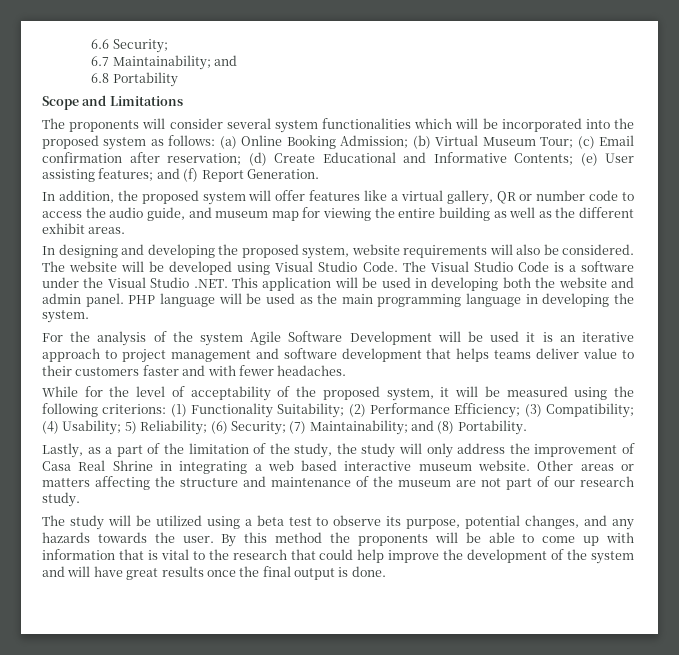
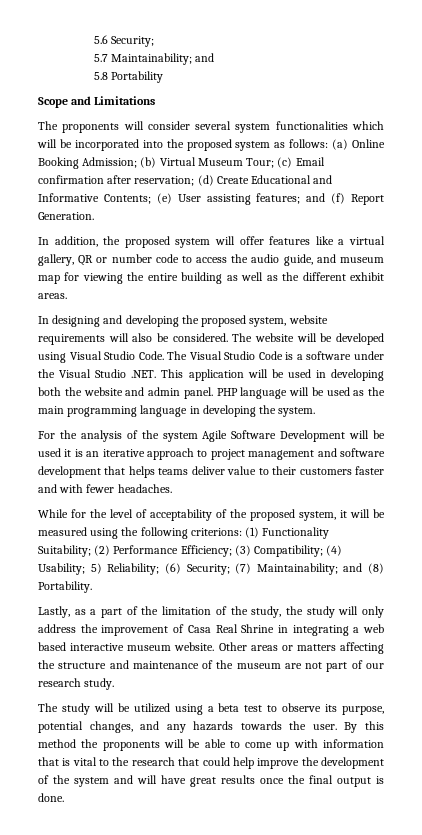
[91,39,110,49] 6.6 -> [94,35,109,44] 5.6
[91,56,110,66] 6.7 -> [94,54,109,62] 5.7
[91,73,110,83] 6.8 -> [94,72,109,80] 5.8

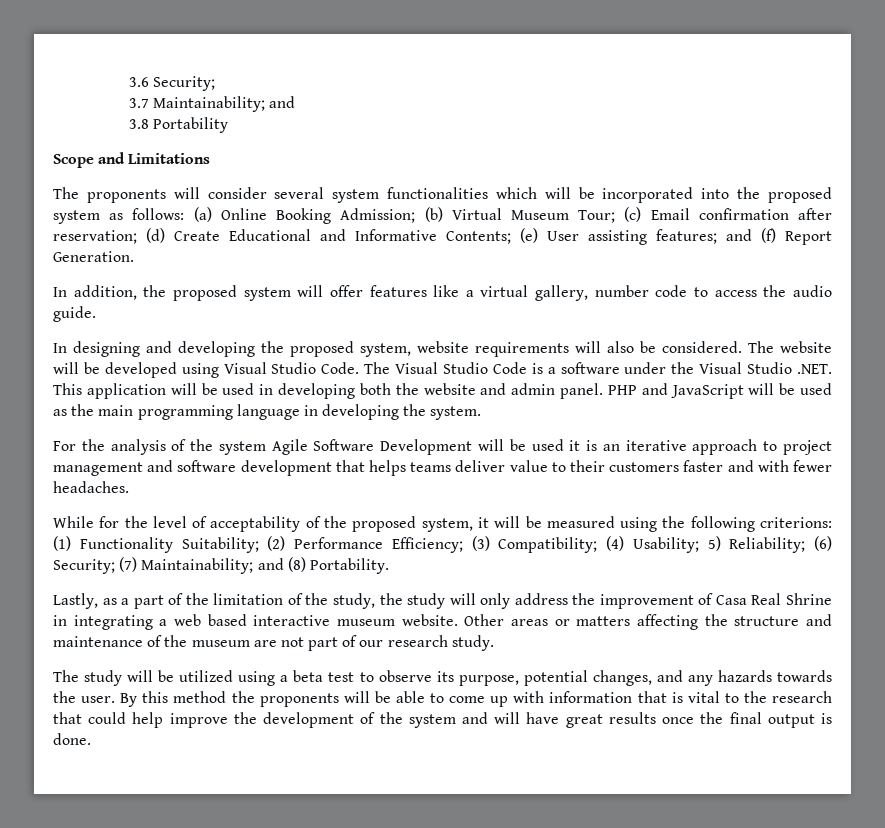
[94,35,109,44] 5.6 -> [128,77,149,87] 3.6
[94,54,109,62] 5.7 -> [128,98,149,108] 3.7
[94,72,109,80] 5.8 -> [128,119,149,129] 3.8
[78,255,108,266] QR or -> (589, 293) none
[283,254,384,266] [38,272,384,284] [38,293,67,299] guide, and museum map for viewing the entire building as well as the different exhibit areas. -> [53,306,96,322] guide.
[240,387,288,399] language -> [641,383,744,399] and JavaScript

